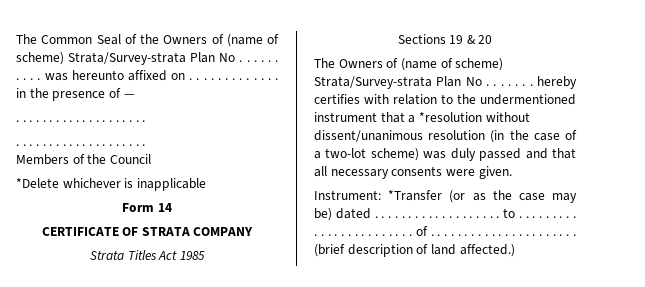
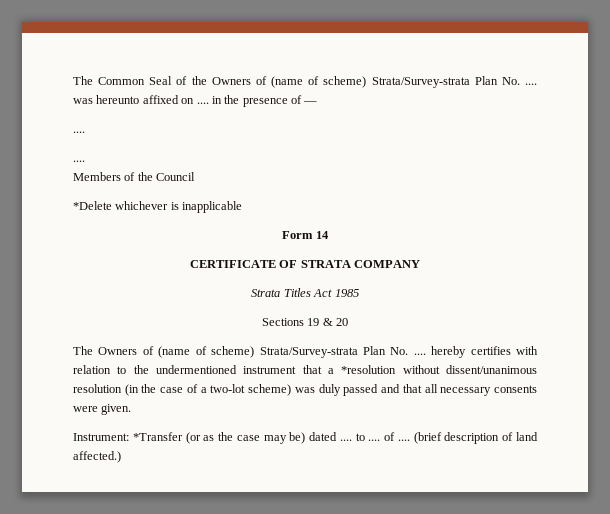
[219,53,278,62] [16,70,279,81] No . . . . . . . . . . was hereunto affixed on . . . . . . . . . . . . . -> [501,77,537,85] [73,95,209,104] No. .... was hereunto affixed on ....
[16,120,146,122] [16,144,146,146] . . . . . . . . . . . . . . . . . . . . // . . . . . . . . . . . . . . . . . . . . -> [73,131,85,133] [73,160,85,162] .... // ....
[465,77,533,86] No . . . . . . . -> [390,347,426,355] No. ....
[374,208,577,218] [314,226,576,236] . . . . . . . . . . . . . . . . . . . to . . . . . . . . . . . . . . . . . . . . . . . . of . . . . . . . . . . . . . . . . . . . . . . -> [339,432,410,441] .... to .... of ....

